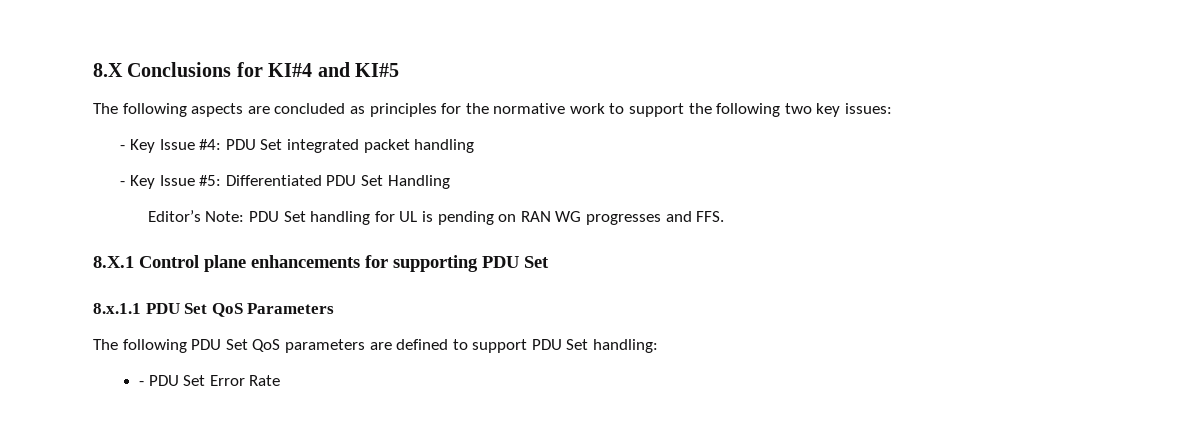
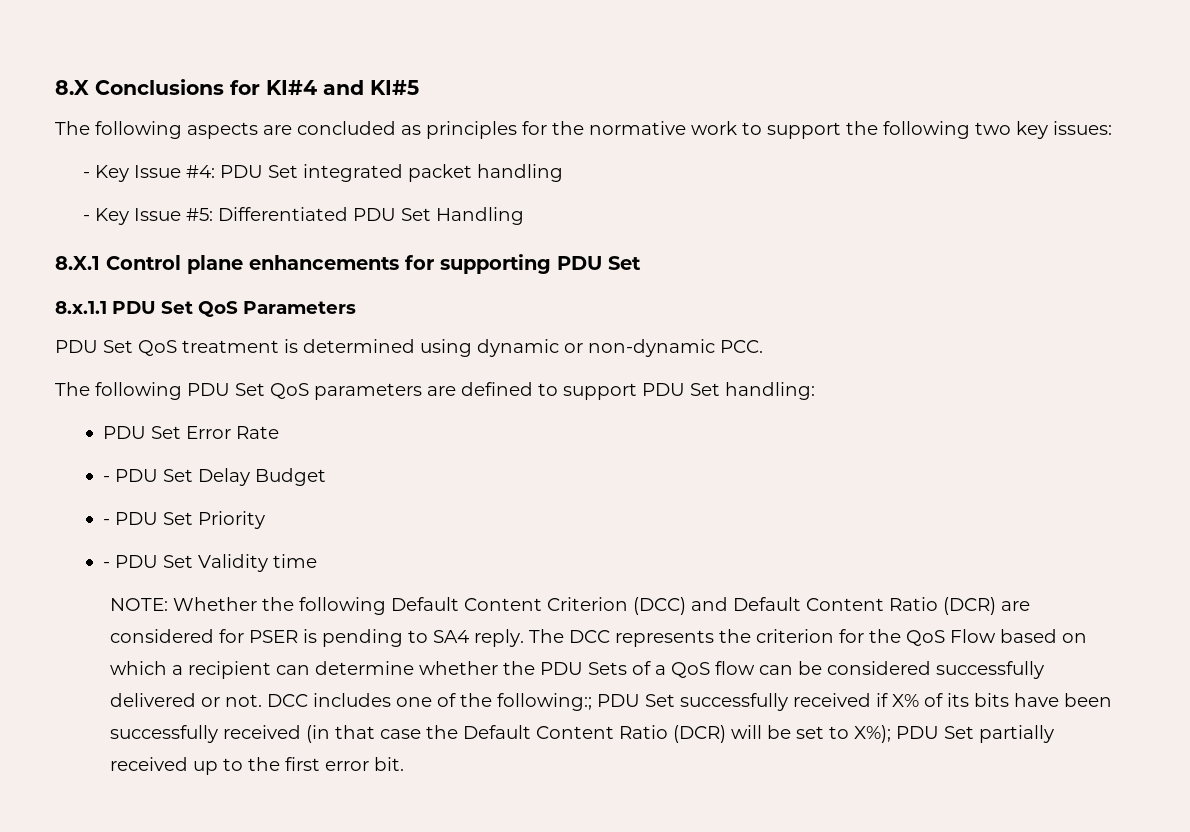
[147,210,725,225] // Editor’s Note: PDU Set handling for UL is pending on RAN WG progresses and FFS. -> (524, 216) none
(335, 308) none -> [55,339,763,357] // PDU Set QoS treatment is determined using dynamic or non-dynamic PCC.
[139,381,145,386] - -> (815, 391) none
(281, 380) none -> [102,468,326,486] [102,511,265,529] [102,554,317,572] [110,597,1031,615] [110,629,1088,647] [110,661,1045,679] [110,693,1113,711] [110,725,1055,743] [110,757,405,775] // - PDU Set Delay Budget // - PDU Set Priority // - PDU Set Validity time // NOTE: Whether the following Default Content Criterion (DCC) and Default Content Ratio (DCR) are considered for PSER is pending to SA4 reply. The DCC represents the criterion for the QoS Flow based on which a recipient can determine whether the PDU Sets of a QoS flow can be considered successfully delivered or not. DCC includes one of the following:; PDU Set successfully received if X% of its bits have been successfully received (in that case the Default Content Ratio (DCR) will be set to X%); PDU Set partially received up to the first error bit.

